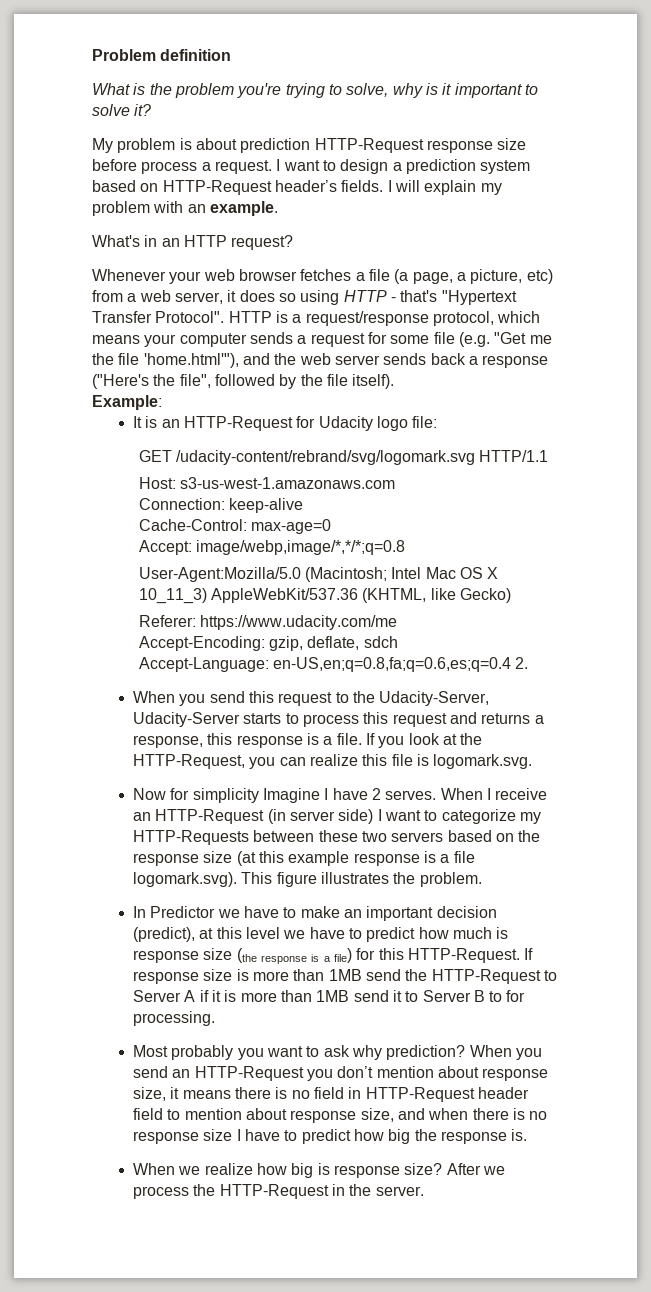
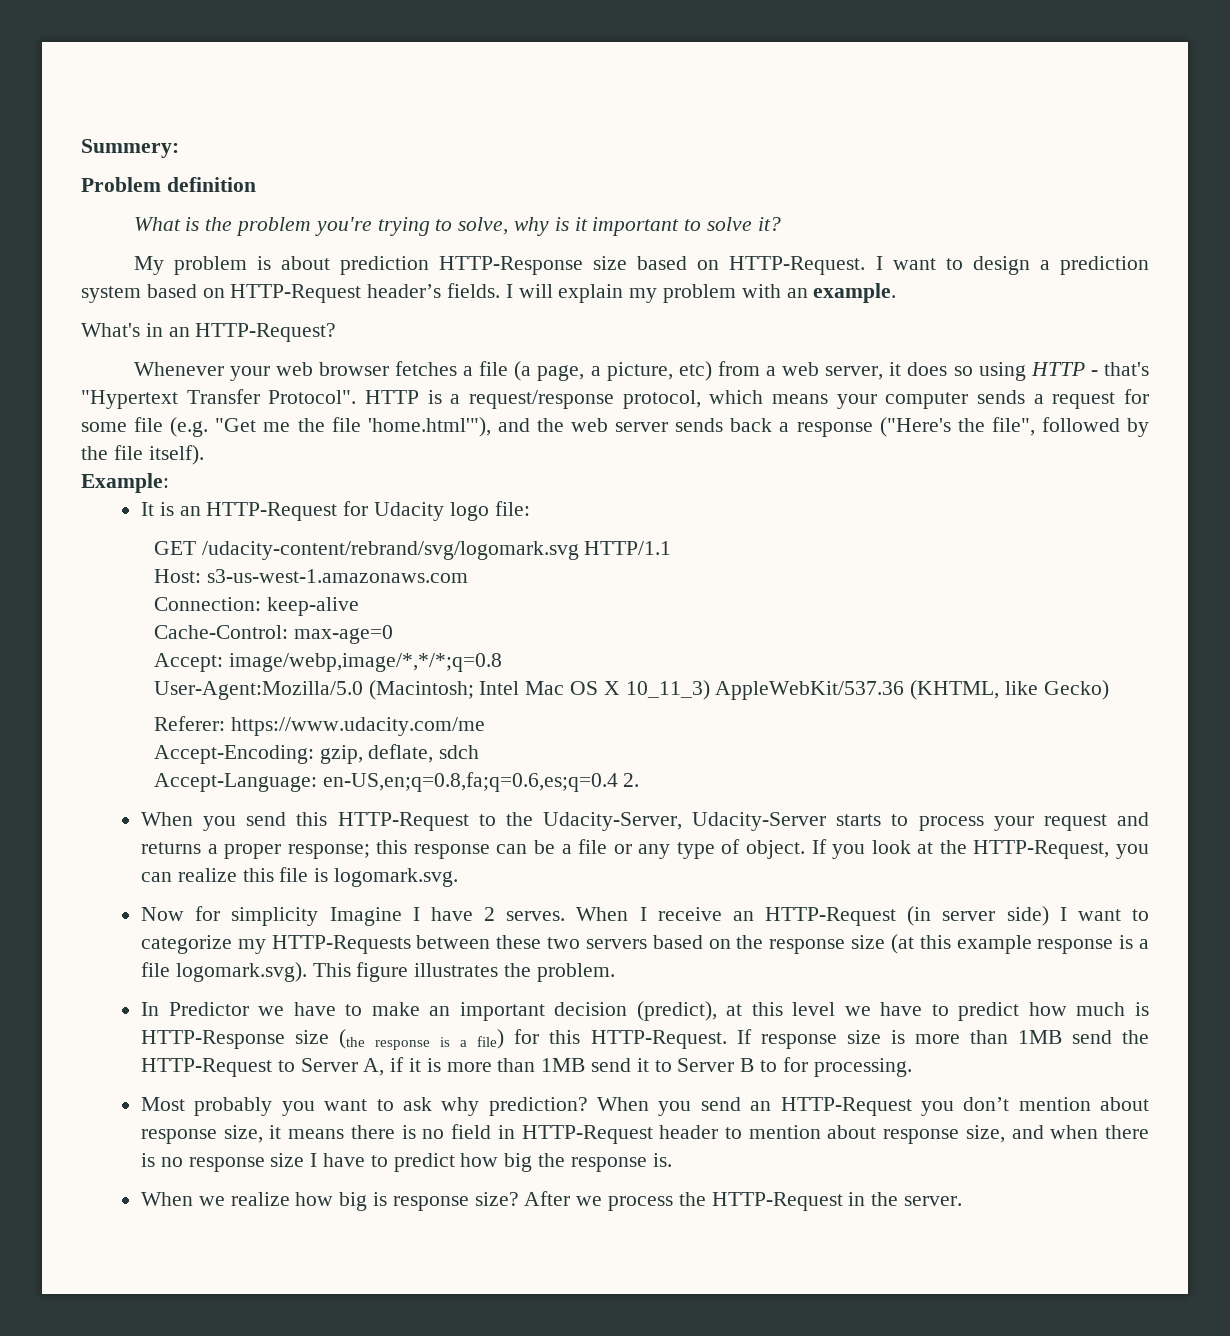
(92, 55) none -> [81,139,179,158] Summery: //
[314,138,527,153] [92,159,272,174] HTTP-Request response size before process a request. -> [439,256,866,275] HTTP-Response size based on HTTP-Request.
[183,235,294,250] HTTP request? -> [195,323,337,342] HTTP-Request?
[278,692,333,706] request -> [337,812,469,831] HTTP-Request
[363,712,389,724] this -> [993,816,1034,831] your
[132,733,362,748] response, this response is a file. -> [224,839,806,859] proper response; this response can be a file or any type of object.
[132,950,199,963] response -> [141,1030,286,1049] HTTP-Response
[184,990,196,1002] A -> [363,1058,385,1076] A,
[132,1108,163,1120] field -> (719, 1132) none

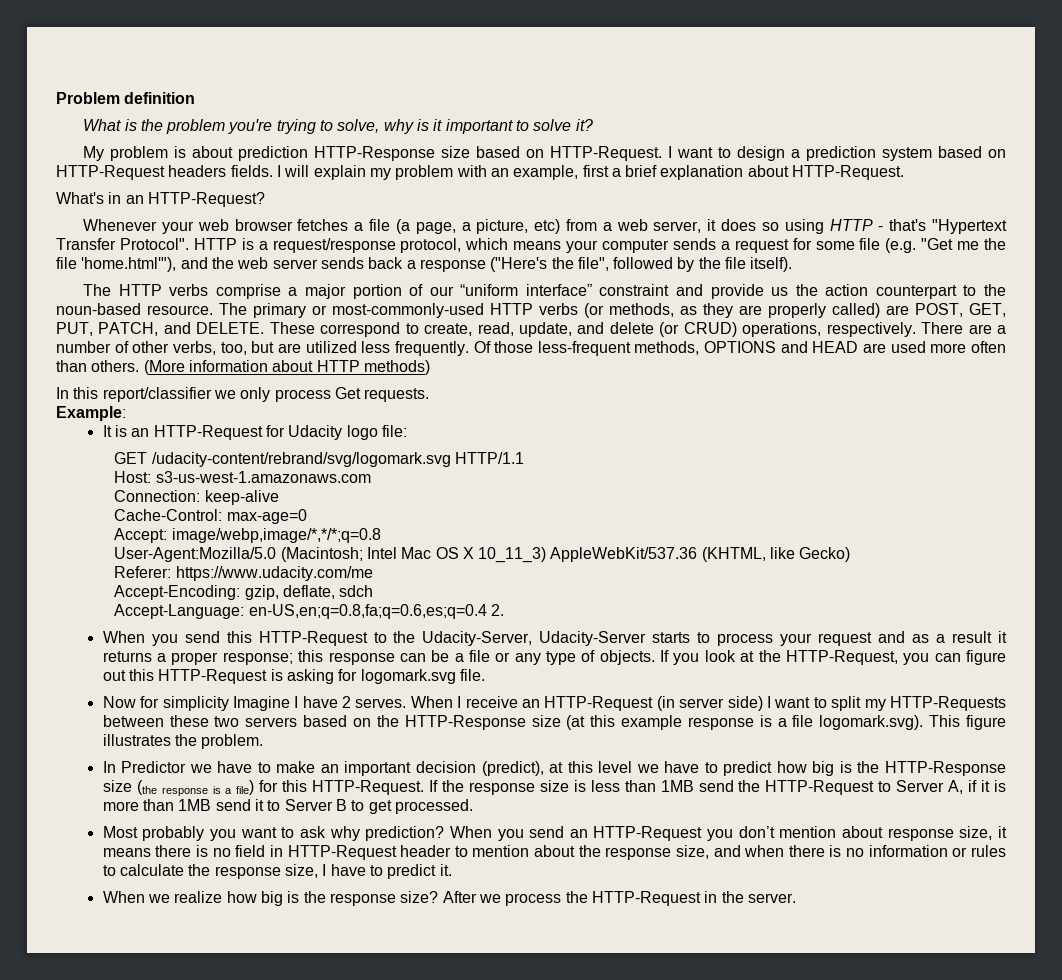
[81,139,179,158] Summery: // -> (56, 98) none
[367,284,442,298] header’s -> [168,165,227,177] headers
[813,283,897,303] example. -> [513,165,905,180] example, first a brief explanation about HTTP-Request.
(204, 455) none -> [83,284,1007,299] [56,303,1006,318] [56,322,1007,337] [56,341,1006,356] [56,360,430,375] [56,387,430,402] // The HTTP verbs comprise a major portion of our “uniform interface” constraint and provide us the action counterpart to the noun-based resource. The primary or most-commonly-used HTTP verbs (or methods, as they are properly called) are POST, GET, PUT, PATCH, and DELETE. These correspond to create, read, update, and delete (or CRUD) operations, respectively. There are a number of other verbs, too, but are utilized less frequently. Of those less-frequent methods, OPTIONS and HEAD are used more often than others. (More information about HTTP methods) // In this report/classifier we only process Get requests.
(1150, 819) none -> [912,631,1008,643] as a result it
[746,840,806,859] object. -> [599,650,655,665] objects.
[177,867,459,887] realize this file is logomark.svg. -> [966,650,1007,665] [102,669,485,684] figure out this HTTP-Request is asking for logomark.svg file.
[141,935,233,954] categorize -> [831,696,862,711] split
[769,939,846,954] response -> [404,715,526,730] HTTP-Response
[1076,1002,1150,1016] much is -> [812,761,880,776] big is the
(752, 1036) none -> [442,780,465,792] the
[914,1034,960,1044] more -> [590,780,620,792] less
[782,1057,912,1077] for processing. -> [368,799,473,814] get processed.
(877, 1132) none -> [578,845,601,857] the
[188,1153,672,1172] response size I have to predict how big the response is. -> [868,845,1007,857] [102,864,452,879] information or rules to calculate the response size, I have to predict it.
(388, 1199) none -> [303,891,326,903] the

